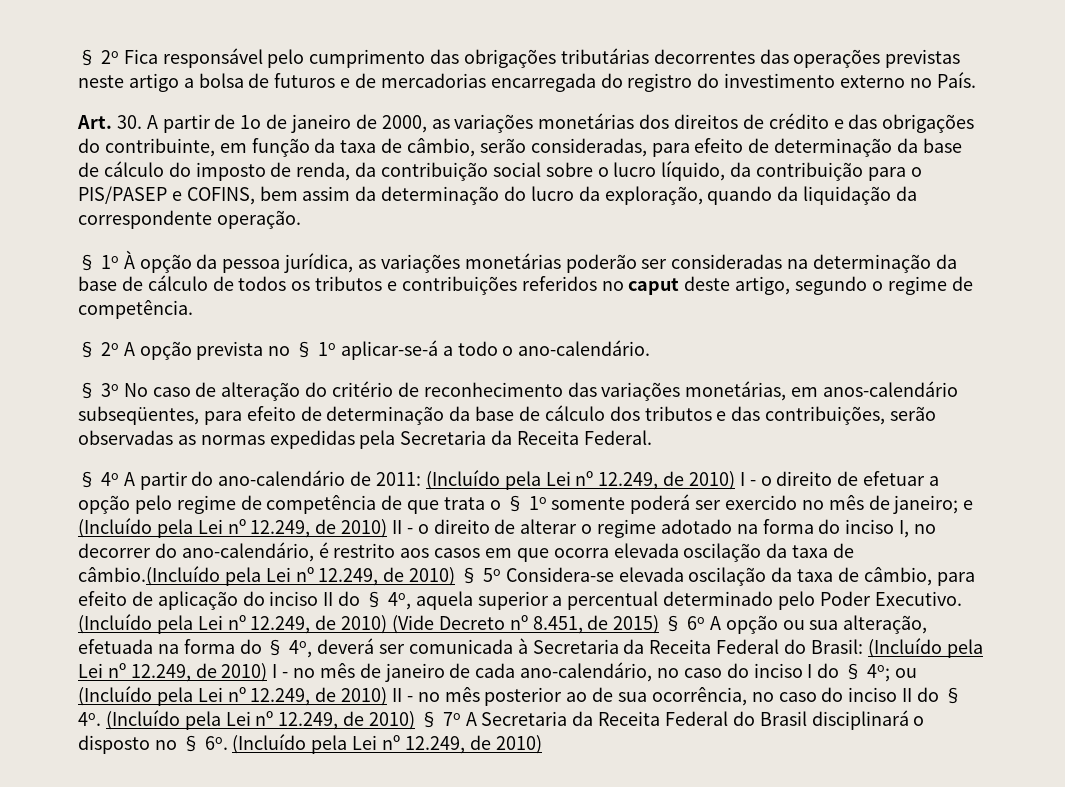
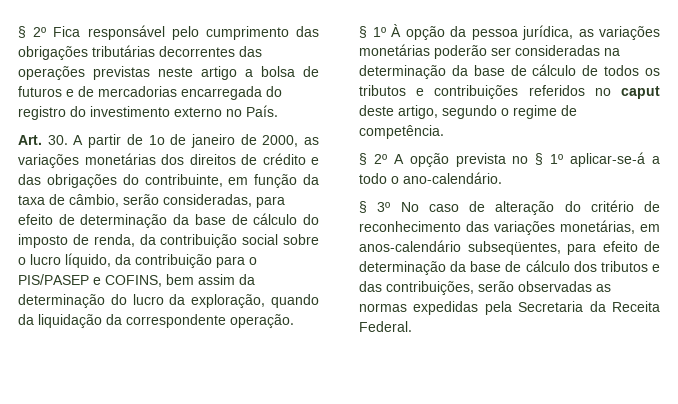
[78,49,119,66] § 2o -> [18,26,47,38] § 2º
[100,255,119,269] 1o -> [372,27,386,37] 1º
[100,342,119,356] 2o -> [373,154,387,164] 2º
[318,342,337,356] 1o -> [550,154,564,164] 1º
[100,383,119,397] 3o -> [377,202,391,212] 3º
[78,470,940,490] [78,494,974,514] [78,518,937,538] [78,542,855,562] [78,566,975,586] [78,591,962,610] [78,614,928,634] [78,638,983,658] [78,662,917,682] [78,686,962,706] [78,710,925,730] [78,734,542,754] // § 4o A partir do ano-calendário de 2011: (Incluído pela Lei nº 12.249, de 2010) I - o direito de efetuar a opção pelo regime de competência de que trata o § 1o somente poderá ser exercido no mês de janeiro; e (Incluído pela Lei nº 12.249, de 2010) II - o direito de alterar o regime adotado na forma do inciso I, no decorrer do ano-calendário, é restrito aos casos em que ocorra elevada oscilação da taxa de câmbio.(Incluído pela Lei nº 12.249, de 2010) § 5o Considera-se elevada oscilação da taxa de câmbio, para efeito de aplicação do inciso II do § 4o, aquela superior a percentual determinado pelo Poder Executivo. (Incluído pela Lei nº 12.249, de 2010) (Vide Decreto nº 8.451, de 2015) § 6o A opção ou sua alteração, efetuada na forma do § 4o, deverá ser comunicada à Secretaria da Receita Federal do Brasil: (Incluído pela Lei nº 12.249, de 2010) I - no mês de janeiro de cada ano-calendário, no caso do inciso I do § 4o; ou (Incluído pela Lei nº 12.249, de 2010) II - no mês posterior ao de sua ocorrência, no caso do inciso II do § 4o. (Incluído pela Lei nº 12.249, de 2010) § 7o A Secretaria da Receita Federal do Brasil disciplinará o disposto no § 6o. (Incluído pela Lei nº 12.249, de 2010) -> (412, 326) none

